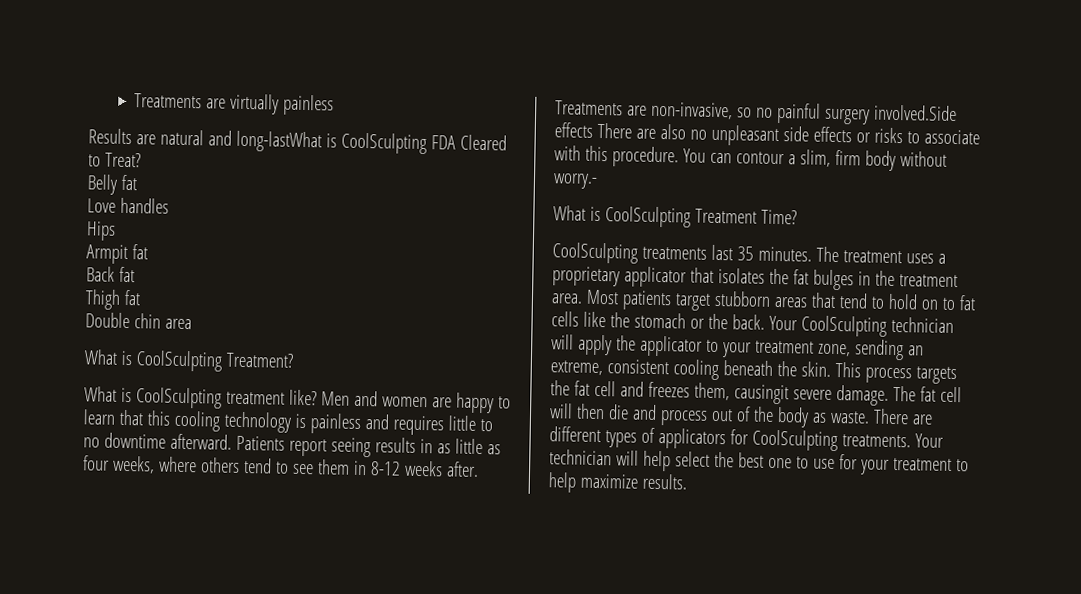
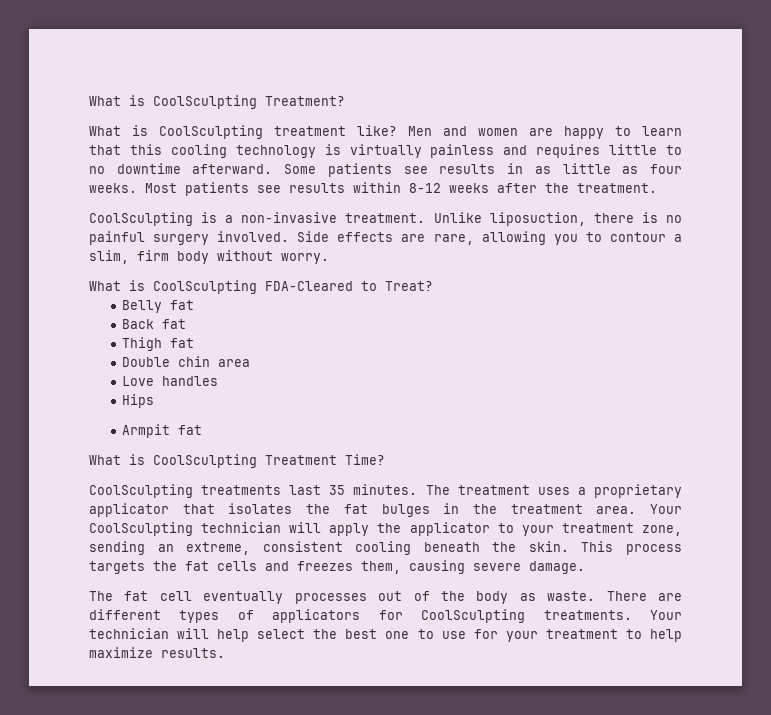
[134,93,335,116] [88,128,507,155] [88,152,141,168] [87,174,138,195] [87,197,169,214] [86,221,116,241] [86,244,148,265] [86,266,135,283] [85,289,141,310] [85,312,192,330] Treatments are virtually painless // Results are natural and long-lastWhat is CoolSculpting FDA Cleared to Treat? // Belly fat // Love handles // Hips // Armpit fat // Back fat // Thigh fat // Double chin area // -> (89, 101) none
(306, 421) none -> [349,144,422,158] virtually
[235,435,371,458] Patients report seeing -> [284,163,428,177] Some patients see
[111,455,479,477] [555,100,957,125] [554,122,980,147] [554,145,732,168] weeks, where others tend to see them in 8-12 weeks after. Treatments are non-invasive, so no painful surgery involved.Side effects There are also no unpleasant side effects or risks to associate with this procedure. You can -> [89,182,657,196] [89,212,682,226] [89,231,602,245] weeks. Most patients see results within 8-12 weeks after the treatment. // CoolSculpting is a non-invasive treatment. Unlike liposuction, there is no painful surgery involved. Side effects are rare, allowing you to
[553,173,598,189] worry.- -> [281,253,329,264] [89,280,433,294] [122,300,195,313] [122,319,187,329] [122,337,195,351] [122,356,251,367] [122,376,219,386] [122,394,155,408] [122,424,203,438] worry. // What is CoolSculpting FDA-Cleared to Treat? // Belly fat // Back fat // Thigh fat // Double chin area // Love handles // Hips // Armpit fat
[585,289,976,311] [551,311,765,330] Most patients target stubborn areas that tend to hold on to fat cells like the stomach or the back. -> (637, 510) none
[593,380,616,397] cell -> [217,561,257,571] cells
[733,384,789,405] causingit -> [409,560,465,574] causing
(889, 395) none -> (585, 567) //
[549,403,708,426] will then die and process -> [203,591,367,604] eventually processes

